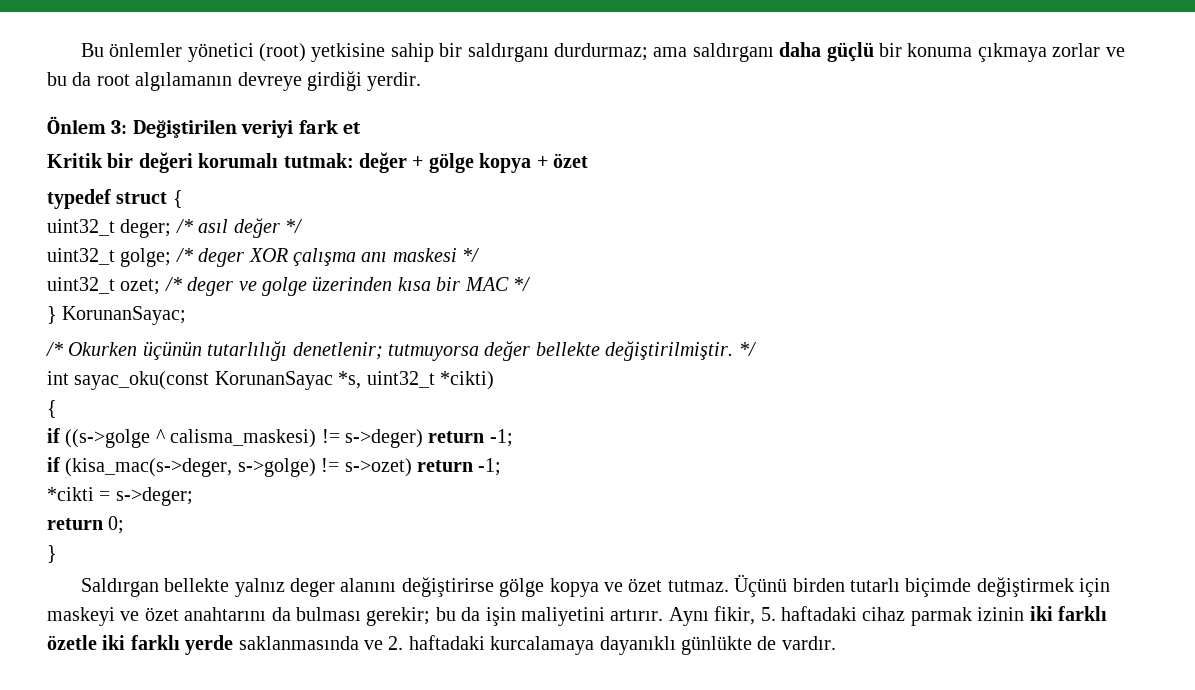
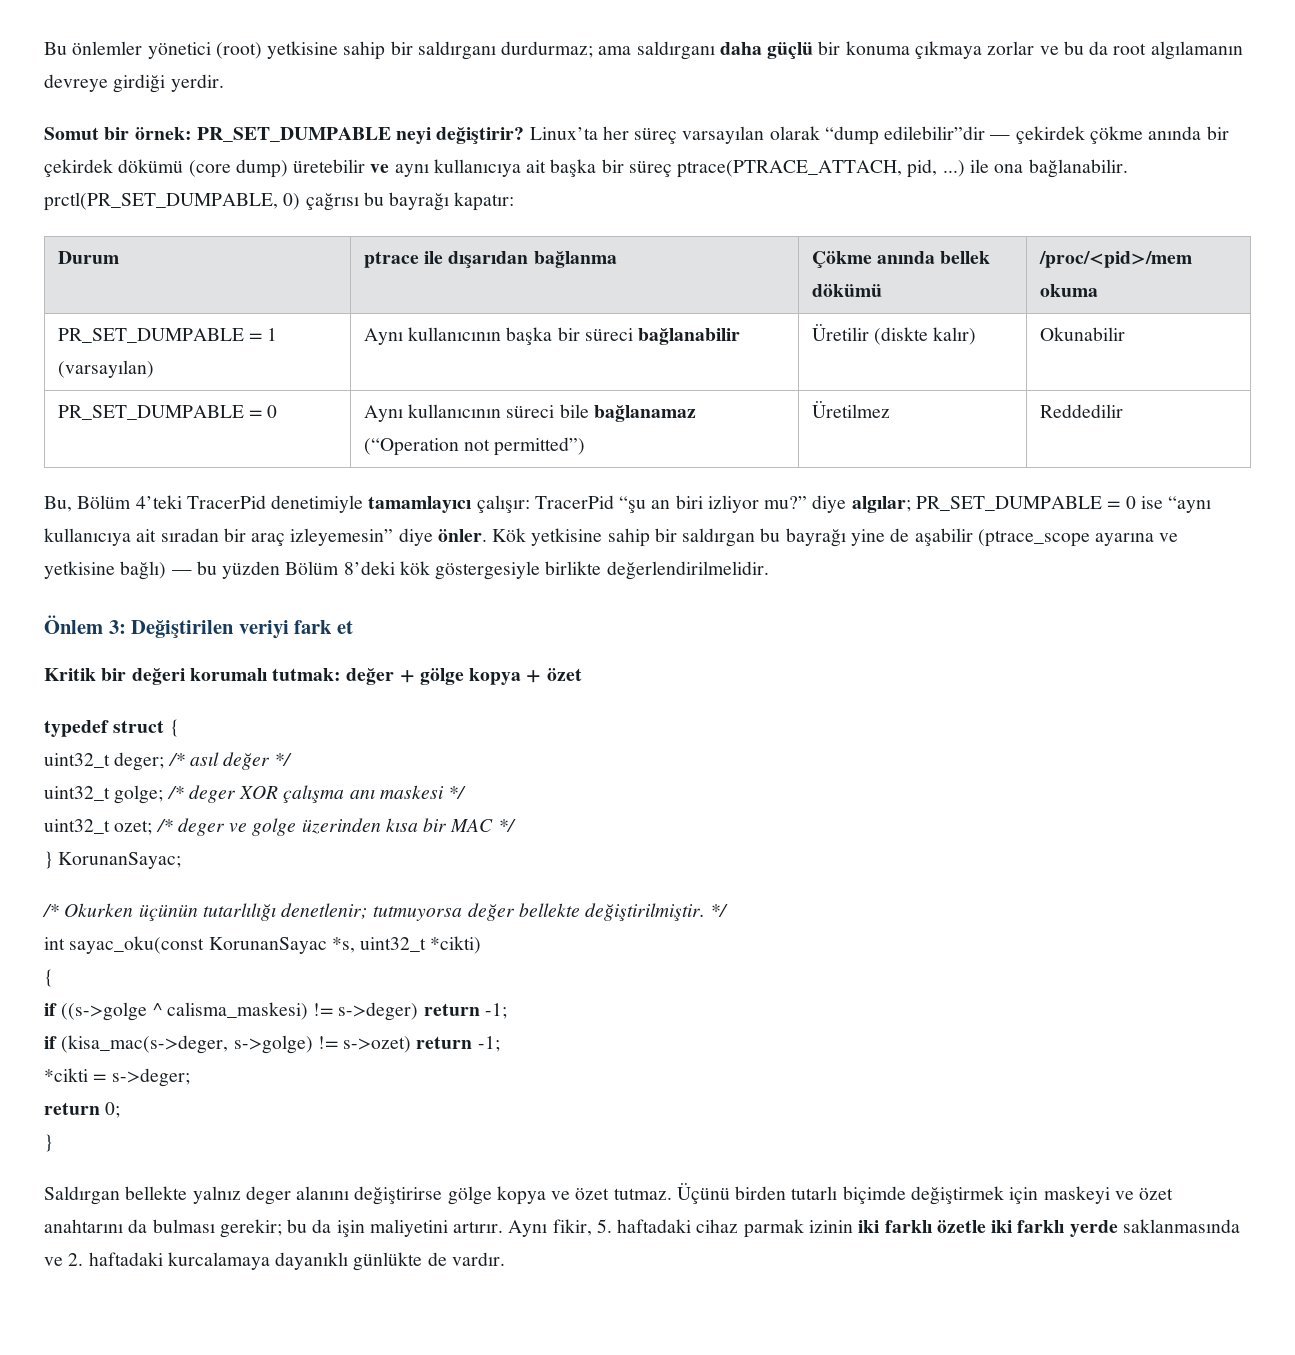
(422, 81) none -> [44,126,1229,145] [44,159,1128,178] [44,192,515,211] [57,251,119,264] [363,251,617,268] [811,251,991,268] [811,284,882,297] [1038,251,1192,268] [1039,284,1098,297] [57,328,278,343] [57,360,154,378] [363,327,741,345] [811,324,977,345] [1039,327,1125,341] [57,405,278,420] [363,404,696,422] [363,437,586,456] [811,401,890,418] [1039,404,1123,418] [44,495,1212,513] [44,528,1179,547] [44,561,769,580] // Somut bir örnek: PR_SET_DUMPABLE neyi değiştirir? Linux’ta her süreç varsayılan olarak “dump edilebilir”dir — çekirdek çökme anında bir çekirdek dökümü (core dump) üretebilir ve aynı kullanıcıya ait başka bir süreç ptrace(PTRACE_ATTACH, pid, ...) ile ona bağlanabilir. prctl(PR_SET_DUMPABLE, 0) çağrısı bu bayrağı kapatır: // Durum | ptrace ile dışarıdan bağlanma | Çökme anında bellek dökümü | /proc/<pid>/mem okuma // PR_SET_DUMPABLE = 1 (varsayılan) | Aynı kullanıcının başka bir süreci bağlanabilir | Üretilir (diskte kalır) | Okunabilir // PR_SET_DUMPABLE = 0 | Aynı kullanıcının süreci bile bağlanamaz (“Operation not permitted”) | Üretilmez | Reddedilir // Bu, Bölüm 4’teki TracerPid denetimiyle tamamlayıcı çalışır: TracerPid “şu an biri izliyor mu?” diye algılar; PR_SET_DUMPABLE = 0 ise “aynı kullanıcıya ait sıradan bir araç izleyemesin” diye önler. Kök yetkisine sahip bir saldırgan bu bayrağı yine de aşabilir (ptrace_scope ayarına ve yetkisine bağlı) — bu yüzden Bölüm 8’deki kök göstergesiyle birlikte değerlendirilmelidir.

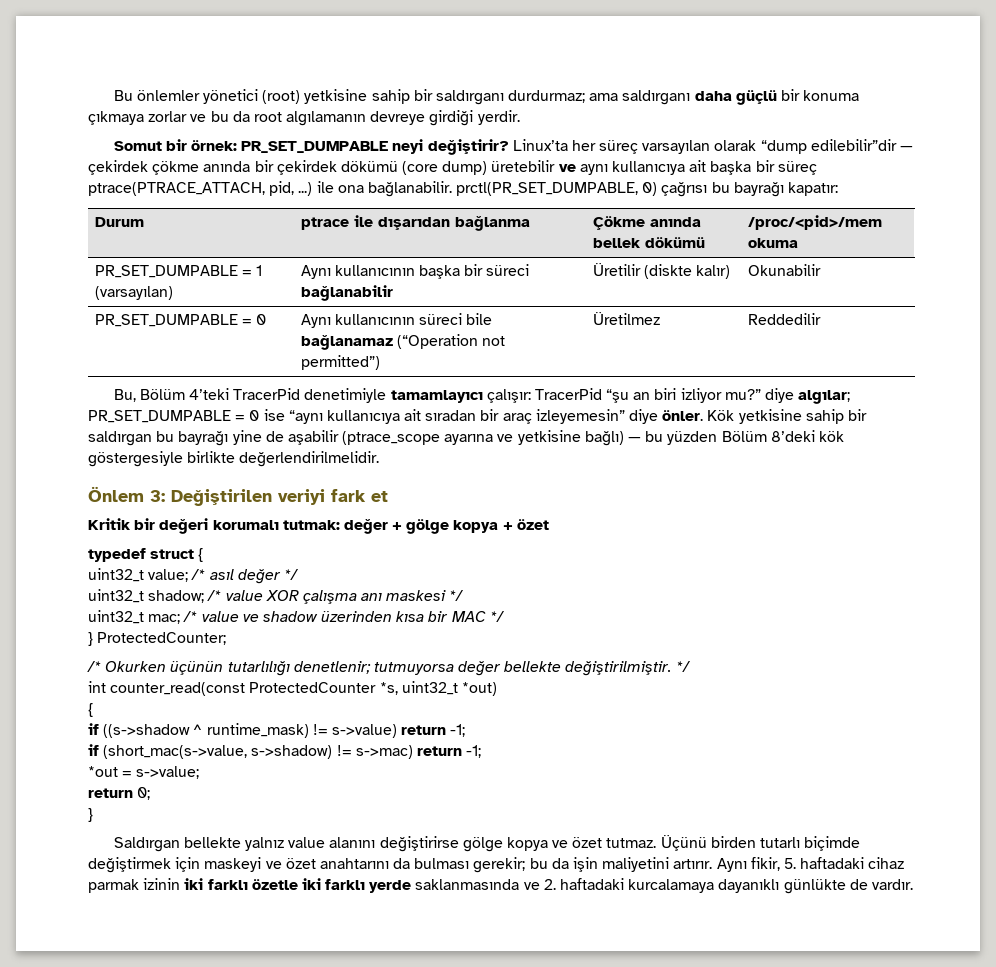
[114,752,165,771] deger; -> [148,569,189,582] value;
[114,785,236,804] golge; /* deger -> [148,590,263,603] shadow; /* value
[114,818,297,836] ozet; /* deger ve golge -> [148,611,318,624] mac; /* value ve shadow
[58,852,182,869] KorunanSayac; -> [97,632,227,645] ProtectedCounter;
[69,936,327,954] sayac_oku(const KorunanSayac -> [110,682,377,696] counter_read(const ProtectedCounter
[430,936,482,954] *cikti) -> [461,682,497,696] *out)
[61,1002,419,1021] ((s->golge ^ calisma_maskesi) != s->deger) -> [103,723,397,738] ((s->shadow ^ runtime_mask) != s->value)
[61,1035,500,1054] [44,1068,190,1087] (kisa_mac(s->deger, s->golge) != s->ozet) return -1; // *cikti = s->deger; -> [103,745,482,759] [88,766,200,779] (short_mac(s->value, s->shadow) != s->mac) return -1; // *out = s->value;
[245,1186,291,1205] deger -> [288,837,326,848] value

